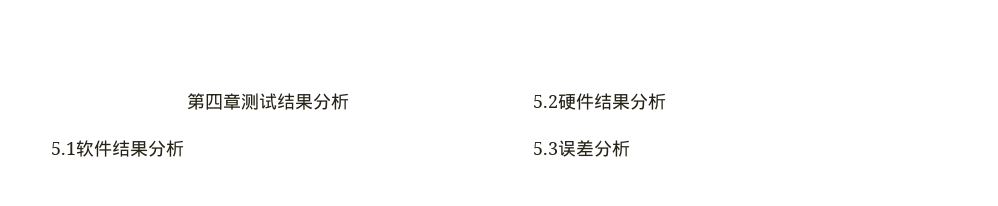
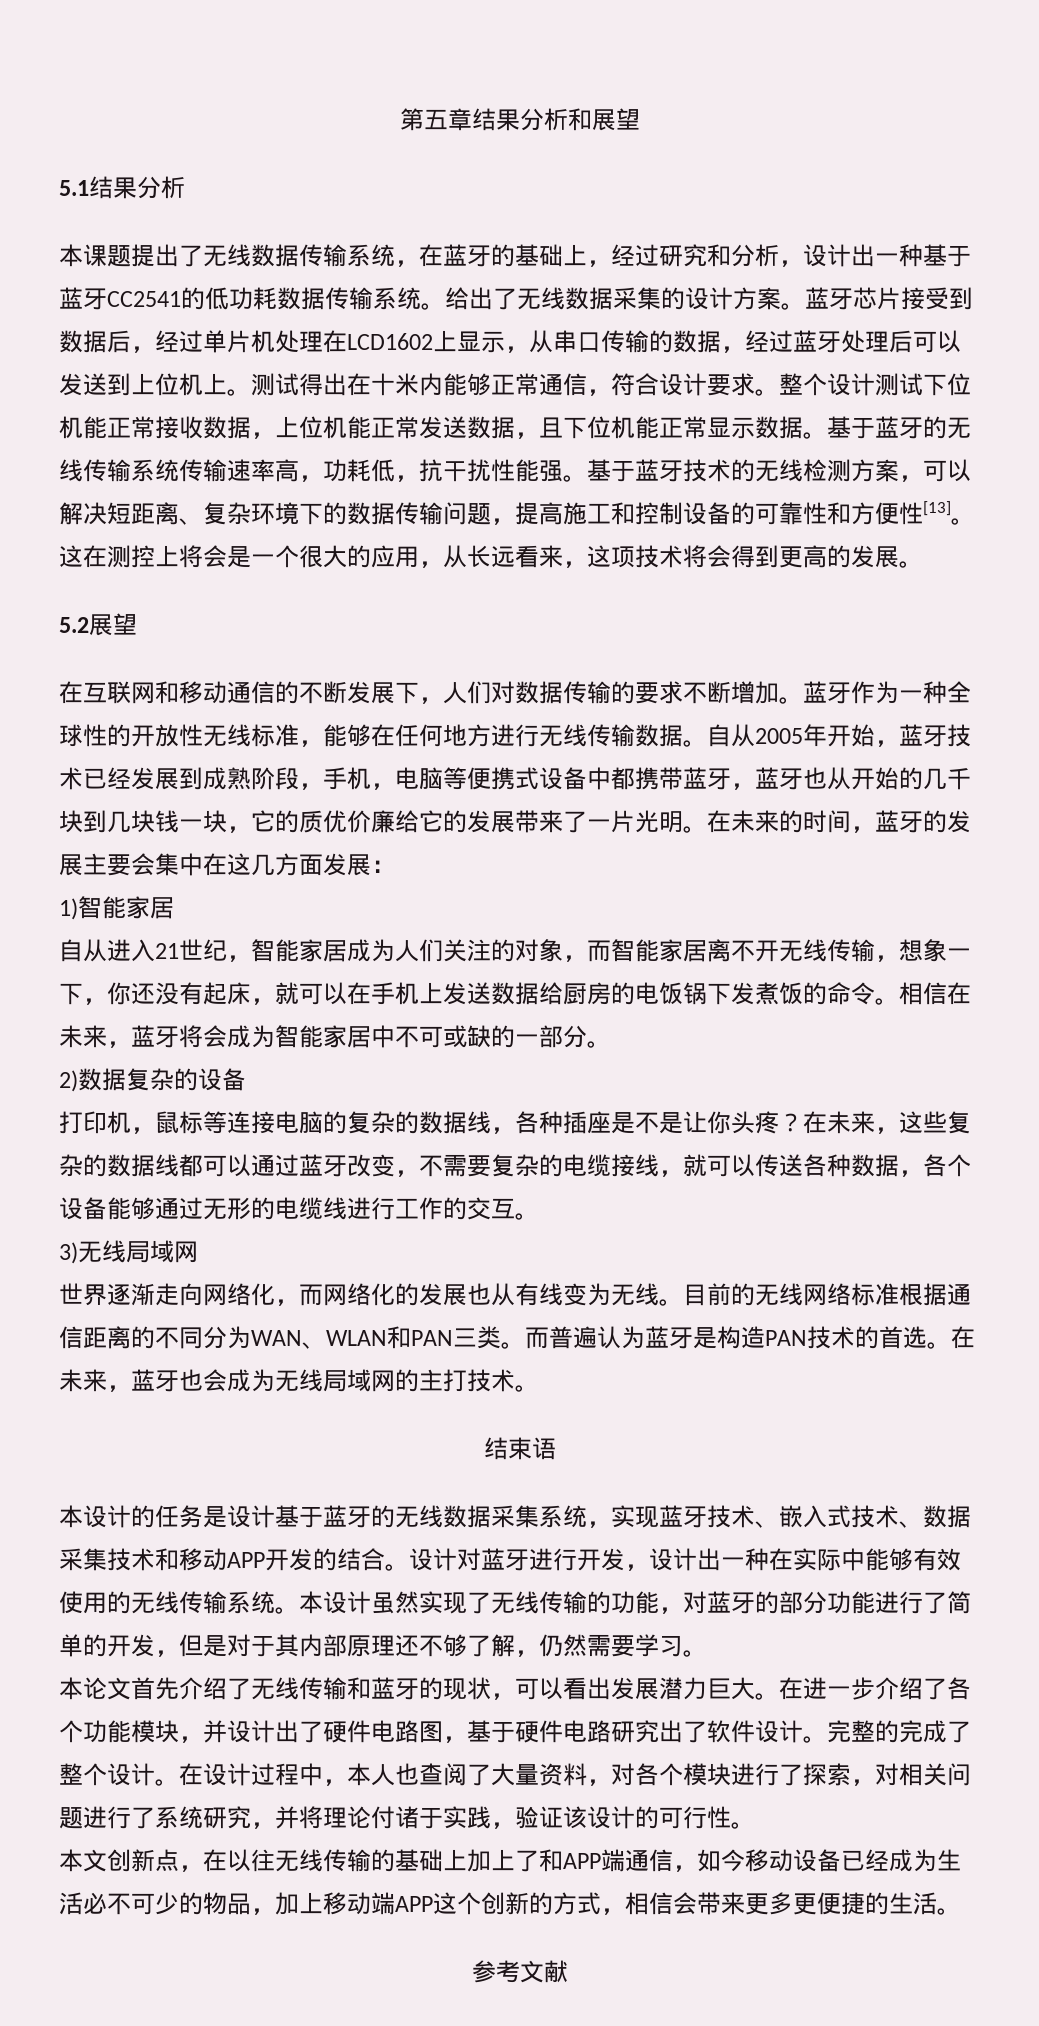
[204,93,349,110] [51,140,184,157] [533,93,666,110] [533,140,630,157] 四章测试结果分析 // 5.1软件结果分析 // 5.2硬件结果分析 // 5.3误差分析 -> [423,108,640,131] [59,176,185,199] [59,244,971,267] [59,287,973,310] [59,330,961,353] [59,373,971,396] [59,416,971,439] [59,459,971,482] [59,501,951,525] [951,518,975,525] [59,545,923,568] [59,613,137,636] [59,681,971,704] [59,724,971,747] [59,767,971,790] [59,810,971,833] [59,853,395,876] [59,896,174,920] [59,939,971,962] [59,982,971,1005] [59,1025,611,1048] [59,1068,246,1092] [59,1111,971,1134] [59,1154,971,1177] [59,1197,539,1220] [59,1240,198,1264] [59,1283,971,1306] [59,1326,975,1349] [59,1369,539,1392] [483,1437,556,1460] [59,1505,971,1528] [59,1548,961,1571] [59,1591,971,1614] [59,1634,707,1657] [59,1677,971,1700] [59,1720,971,1743] [59,1763,971,1786] [59,1806,755,1829] [59,1849,961,1872] [59,1892,961,1915] [471,1960,568,1983] 五章结果分析和展望 // 5.1结果分析 // 本课题提出了无线数据传输系统，在蓝牙的基础上，经过研究和分析，设计出一种基于蓝牙CC2541的低功耗数据传输系统。给出了无线数据采集的设计方案。蓝牙芯片接受到数据后，经过单片机处理在LCD1602上显示，从串口传输的数据，经过蓝牙处理后可以发送到上位机上。测试得出在十米内能够正常通信，符合设计要求。整个设计测试下位机能正常接收数据，上位机能正常发送数据，且下位机能正常显示数据。基于蓝牙的无线传输系统传输速率高，功耗低，抗干扰性能强。基于蓝牙技术的无线检测方案，可以解决短距离、复杂环境下的数据传输问题，提高施工和控制设备的可靠性和方便性[13]。这在测控上将会是一个很大的应用，从长远看来，这项技术将会得到更高的发展。 // 5.2展望 // 在互联网和移动通信的不断发展下，人们对数据传输的要求不断增加。蓝牙作为一种全球性的开放性无线标准，能够在任何地方进行无线传输数据。自从2005年开始，蓝牙技术已经发展到成熟阶段，手机，电脑等便携式设备中都携带蓝牙，蓝牙也从开始的几千块到几块钱一块，它的质优价廉给它的发展带来了一片光明。在未来的时间，蓝牙的发展主要会集中在这几方面发展： // 1)智能家居 // 自从进入21世纪，智能家居成为人们关注的对象，而智能家居离不开无线传输，想象一下，你还没有起床，就可以在手机上发送数据给厨房的电饭锅下发煮饭的命令。相信在未来，蓝牙将会成为智能家居中不可或缺的一部分。 // 2)数据复杂的设备 // 打印机，鼠标等连接电脑的复杂的数据线，各种插座是不是让你头疼？在未来，这些复杂的数据线都可以通过蓝牙改变，不需要复杂的电缆接线，就可以传送各种数据，各个设备能够通过无形的电缆线进行工作的交互。 // 3)无线局域网 // 世界逐渐走向网络化，而网络化的发展也从有线变为无线。目前的无线网络标准根据通信距离的不同分为WAN、WLAN和PAN三类。而普遍认为蓝牙是构造PAN技术的首选。在未来，蓝牙也会成为无线局域网的主打技术。 // 结束语 // 本设计的任务是设计基于蓝牙的无线数据采集系统，实现蓝牙技术、嵌入式技术、数据采集技术和移动APP开发的结合。设计对蓝牙进行开发，设计出一种在实际中能够有效使用的无线传输系统。本设计虽然实现了无线传输的功能，对蓝牙的部分功能进行了简单的开发，但是对于其内部原理还不够了解，仍然需要学习。 // 本论文首先介绍了无线传输和蓝牙的现状，可以看出发展潜力巨大。在进一步介绍了各个功能模块，并设计出了硬件电路图，基于硬件电路研究出了软件设计。完整的完成了整个设计。在设计过程中，本人也查阅了大量资料，对各个模块进行了探索，对相关问题进行了系统研究，并将理论付诸于实践，验证该设计的可行性。 // 本文创新点，在以往无线传输的基础上加上了和APP端通信，如今移动设备已经成为生活必不可少的物品，加上移动端APP这个创新的方式，相信会带来更多更便捷的生活。 // 参考文献

